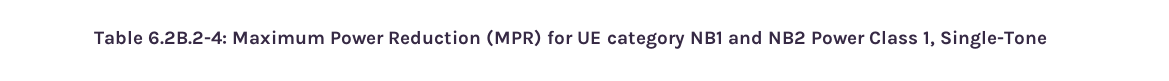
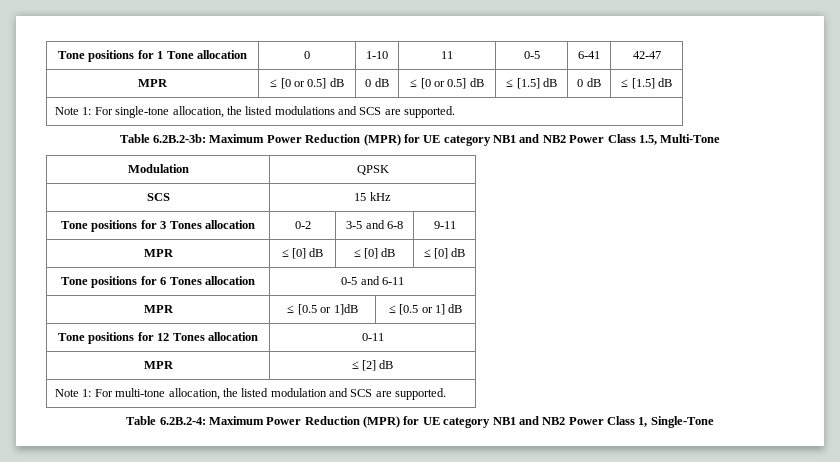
(93, 37) none -> [58,50,247,62] [304,51,310,59] [366,51,388,59] [441,51,453,59] [523,51,540,59] [578,51,600,59] [632,51,661,59] [138,79,168,87] [270,78,344,89] [365,78,389,87] [410,78,484,89] [506,78,557,89] [577,78,601,87] [621,78,672,89] [55,106,456,118] [119,134,721,146] [127,164,189,173] [356,165,389,175] [146,193,170,201] [354,192,391,201] [61,220,255,232] [294,221,311,229] [346,220,403,229] [433,221,456,229] [143,249,174,257] [281,248,324,259] [353,248,396,259] [423,248,466,259] [61,276,255,288] [341,276,404,285] [143,305,174,313] [287,304,358,315] [388,304,463,315] [58,332,258,344] [361,333,384,341] [143,361,174,369] [351,360,394,371] [55,388,447,400] Tone positions for 1 Tone allocation | 0 | 1-10 | 11 | 0-5 | 6-41 | 42-47 // MPR | ≤ [0 or 0.5] dB | 0 dB | ≤ [0 or 0.5] dB | ≤ [1.5] dB | 0 dB | ≤ [1.5] dB // Note 1: For single-tone allocation, the listed modulations and SCS are supported. // Table 6.2B.2-3b: Maximum Power Reduction (MPR) for UE category NB1 and NB2 Power Class 1.5, Multi-Tone // Modulation | QPSK // SCS | 15 kHz // Tone positions for 3 Tones allocation | 0-2 | 3-5 and 6-8 | 9-11 // MPR | ≤ [0] dB | ≤ [0] dB | ≤ [0] dB // Tone positions for 6 Tones allocation | 0-5 and 6-11 // MPR | ≤ [0.5 or 1]dB | ≤ [0.5 or 1] dB // Tone positions for 12 Tones allocation | 0-11 // MPR | ≤ [2] dB // Note 1: For multi-tone allocation, the listed modulation and SCS are supported. //

